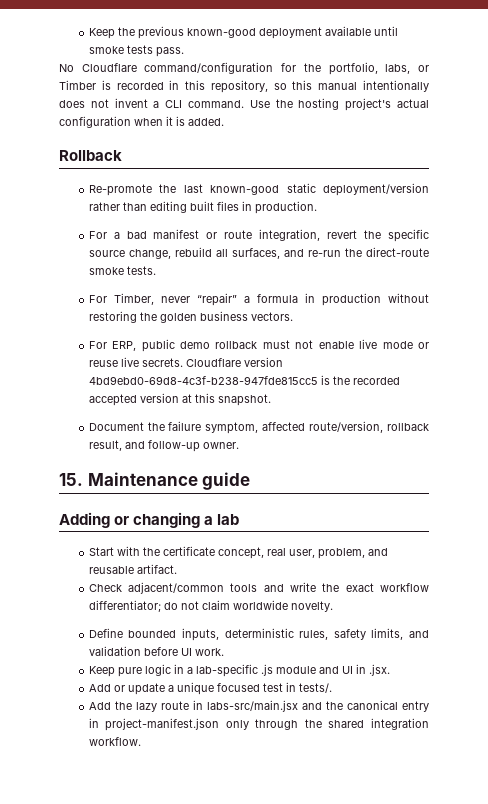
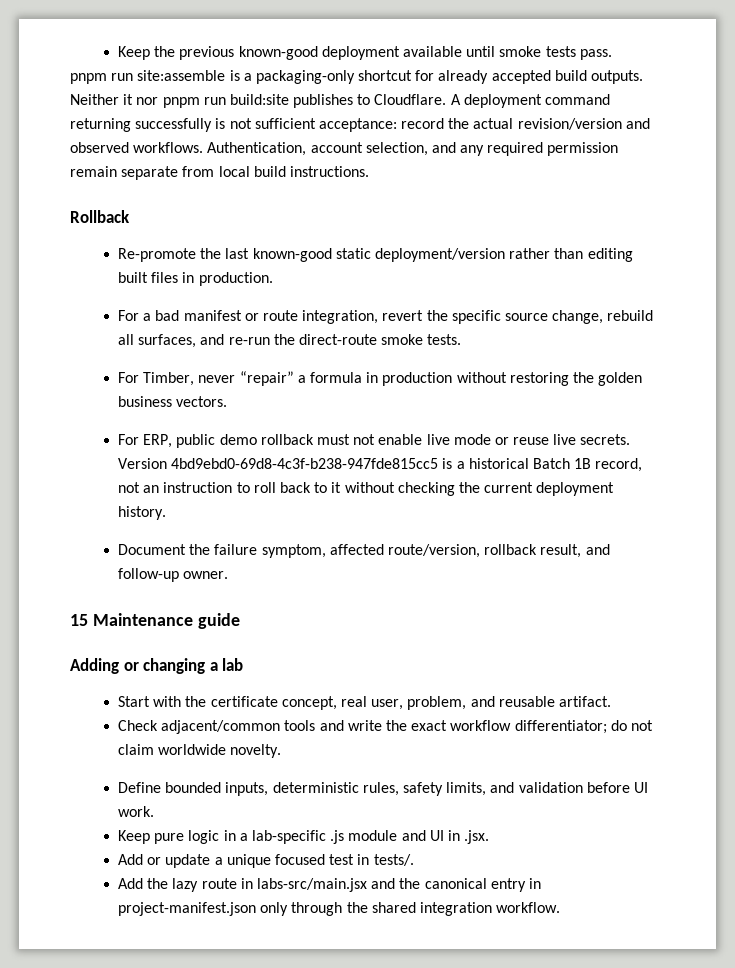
[59,62,430,75] [59,80,429,93] [59,98,430,111] [59,116,224,128] No Cloudflare command/configuration for the portfolio, labs, or Timber is recorded in this repository, so this manual intentionally does not invent a CLI command. Use the hosting project's actual configuration when it is added. -> [70,70,644,84] [70,94,611,108] [70,118,650,132] [70,142,619,156] [70,166,369,180] pnpm run site:assemble is a packaging-only shortcut for already accepted build outputs. Neither it nor pnpm run build:site publishes to Cloudflare. A deployment command returning successfully is not sufficient acceptance: record the actual revision/version and observed workflows. Authentication, account selection, and any required permission remain separate from local build instructions.
[185,357,283,367] [88,375,400,385] [88,393,271,406] Cloudflare version 4bd9ebd0-69d8-4c3f-b238-947fde815cc5 is the recorded accepted version at this snapshot. -> [118,458,643,472] [118,482,615,496] [118,506,167,520] Version 4bd9ebd0-69d8-4c3f-b238-947fde815cc5 is a historical Batch 1B record, not an instruction to roll back to it without checking the current deployment history.
[59,473,83,486] 15. -> [70,614,88,626] 15

